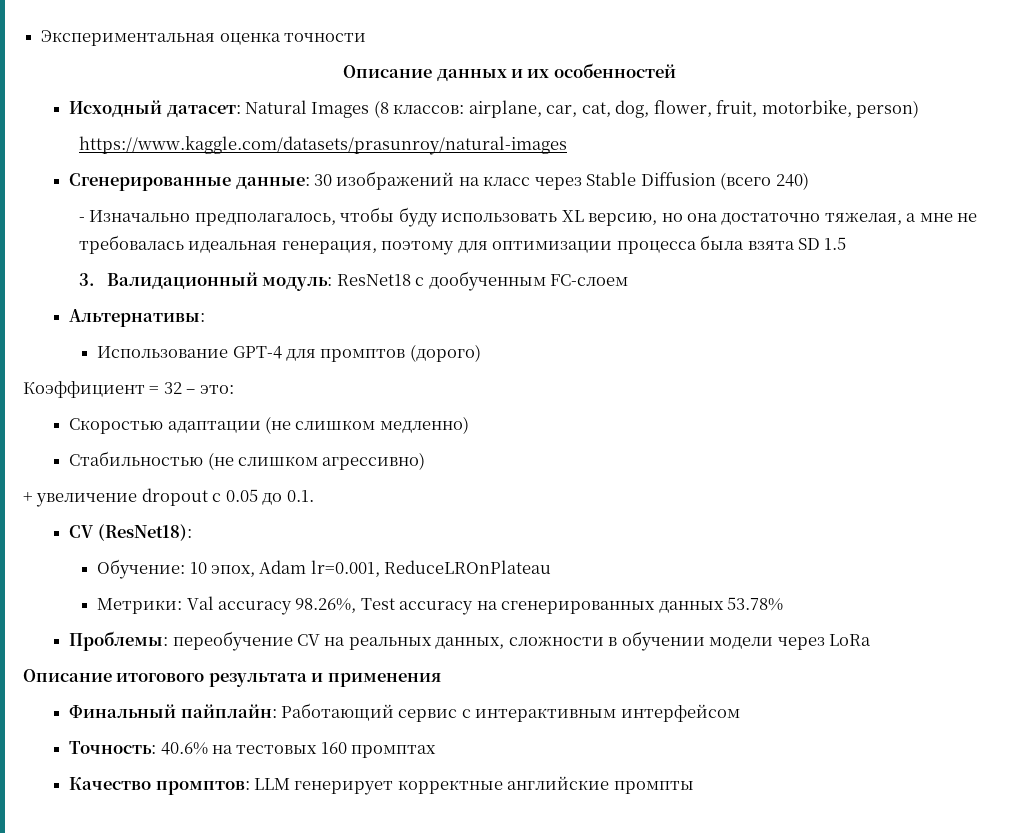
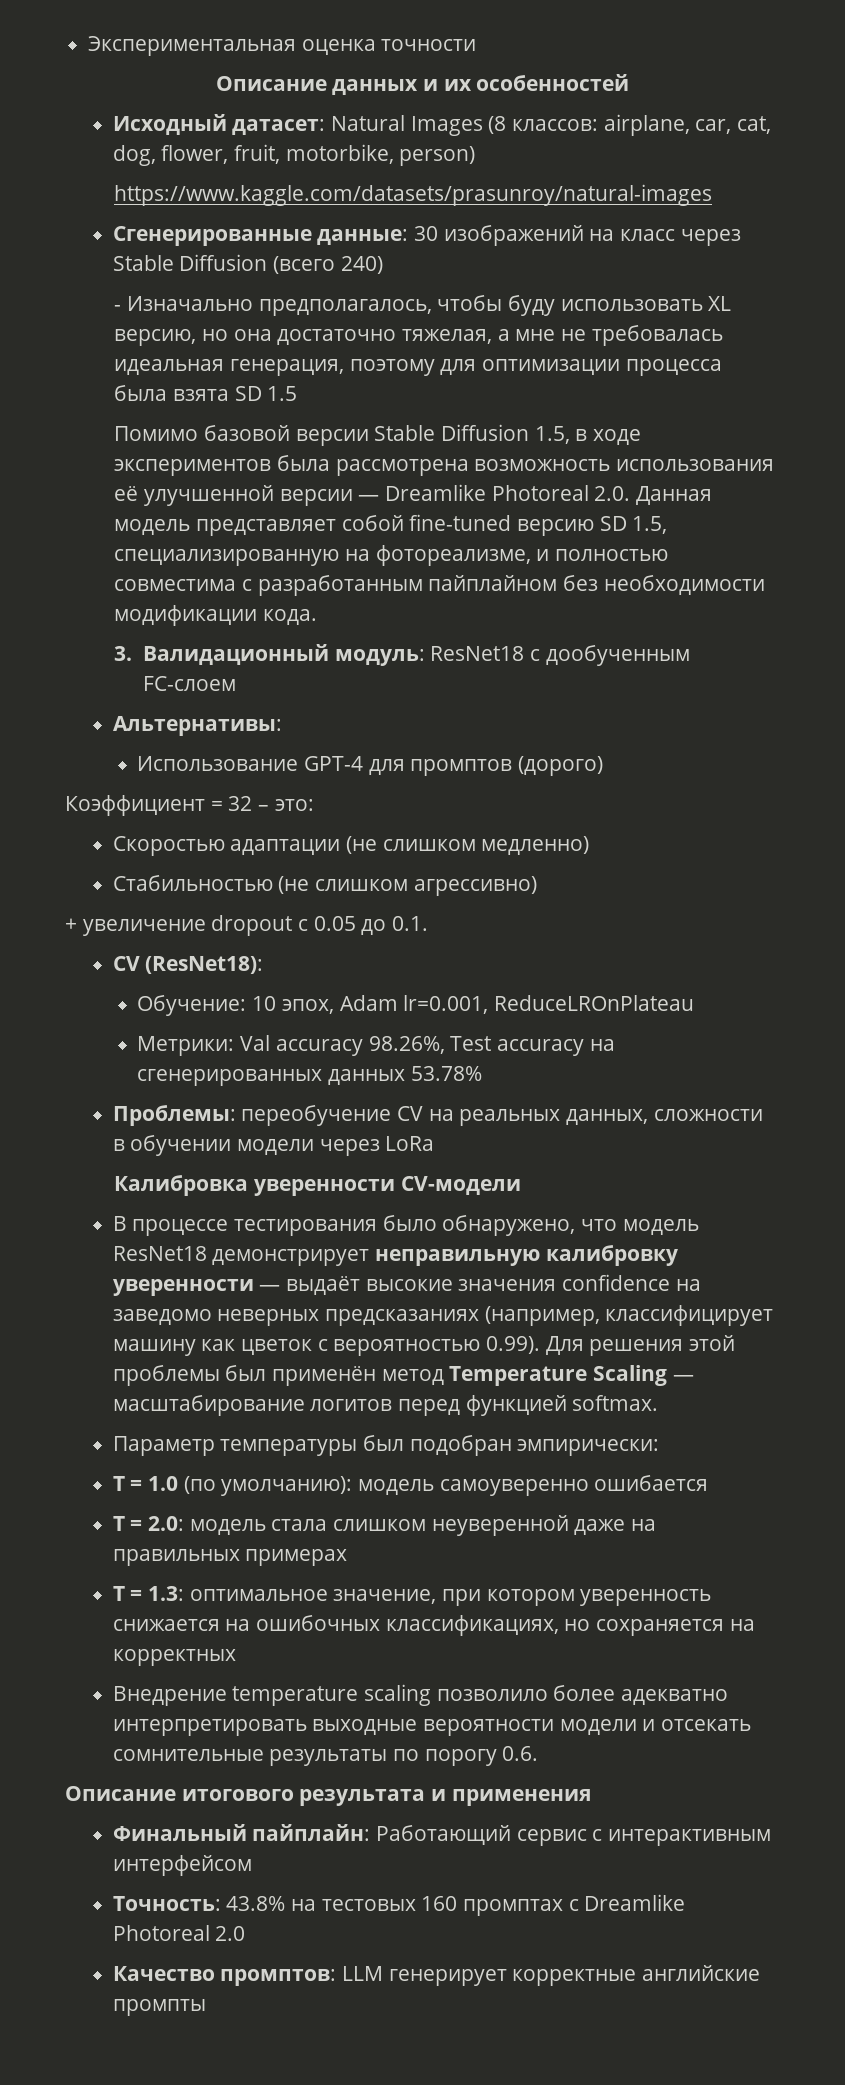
(847, 243) none -> [114,424,642,446] [114,455,775,476] [114,484,713,506] [114,514,668,536] [114,545,669,566] [114,575,765,596] [114,605,318,626] // Помимо базовой версии Stable Diffusion 1.5, в ходе экспериментов была рассмотрена возможность использования её улучшенной версии — Dreamlike Photoreal 2.0. Данная модель представляет собой fine-tuned версию SD 1.5, специализированную на фотореализме, и полностью совместима с разработанным пайплайном без необходимости модификации кода.
(872, 640) none -> [114,1175,521,1196] [112,1215,699,1236] [112,1245,678,1266] [112,1274,701,1296] [112,1305,774,1326] [112,1335,736,1356] [112,1365,694,1386] [112,1395,659,1416] [112,1435,660,1456] [112,1475,709,1496] [112,1515,657,1536] [112,1549,348,1566] [112,1586,712,1606] [112,1615,755,1636] [112,1649,236,1666] [112,1684,729,1706] [112,1719,752,1736] [112,1746,539,1766] // Калибровка уверенности CV-модели // В процессе тестирования было обнаружено, что модель ResNet18 демонстрирует неправильную калибровку уверенности — выдаёт высокие значения confidence на заведомо неверных предсказаниях (например, классифицирует машину как цветок с вероятностью 0.99). Для решения этой проблемы был применён метод Temperature Scaling — масштабирование логитов перед функцией softmax. // Параметр температуры был подобран эмпирически: // T = 1.0 (по умолчанию): модель самоуверенно ошибается // T = 2.0: модель стала слишком неуверенной даже на правильных примерах // T = 1.3: оптимальное значение, при котором уверенность снижается на ошибочных классификациях, но сохраняется на корректных // Внедрение temperature scaling позволило более адекватно интерпретировать выходные вероятности модели и отсекать сомнительные результаты по порогу 0.6.
[160,742,208,755] 40.6% -> [226,1896,286,1911] 43.8%
(437, 751) none -> [568,1894,686,1911] [112,1925,246,1941] с Dreamlike Photoreal 2.0

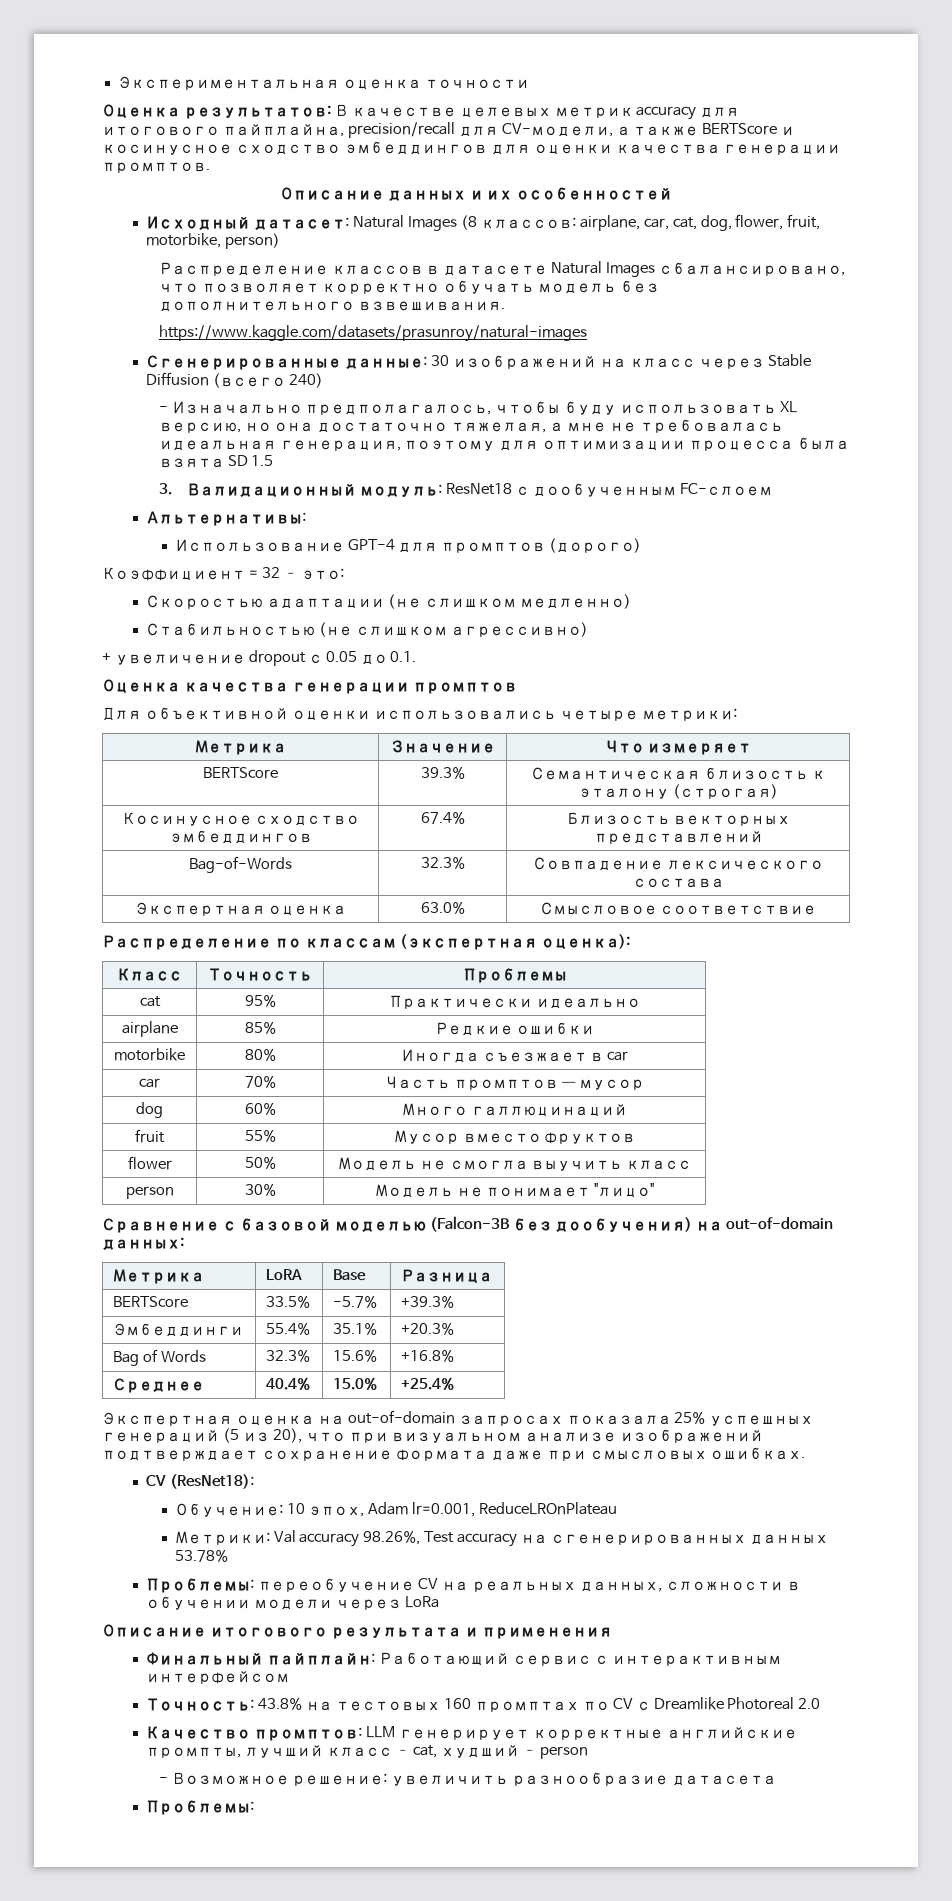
(477, 45) none -> [102,104,740,120] [102,122,795,138] [102,141,841,155] [102,162,210,173] // Оценка результатов: В качестве целевых метрик accuracy для итогового пайплайна, precision/recall для CV-модели, а также BERTScore и косинусное сходство эмбеддингов для оценки качества генерации промптов.
(476, 156) none -> [158,261,846,277] [158,280,660,294] [158,301,505,312] // Распределение классов в датасете Natural Images сбалансировано, что позволяет корректно обучать модель без дополнительного взвешивания.
[114,424,642,446] [114,455,775,476] [114,484,713,506] [114,514,668,536] [114,545,669,566] [114,575,765,596] [114,605,318,626] // Помимо базовой версии Stable Diffusion 1.5, в ходе экспериментов была рассмотрена возможность использования её улучшенной версии — Dreamlike Photoreal 2.0. Данная модель представляет собой fine-tuned версию SD 1.5, специализированную на фотореализме, и полностью совместима с разработанным пайплайном без необходимости модификации кода. -> (274, 460) none
(429, 923) none -> [102,679,517,694] [102,707,737,721] [195,740,286,755] [390,740,495,753] [604,740,752,755] [203,767,278,779] [420,766,465,779] [531,767,825,780] [578,784,778,799] [121,812,360,826] [169,830,312,844] [420,811,465,824] [565,812,791,826] [593,831,763,844] [189,856,292,873] [420,856,465,869] [533,857,823,871] [632,878,724,888] [134,902,347,916] [420,901,465,914] [539,902,817,915] [102,934,630,950] [117,968,182,981] [208,968,312,981] [462,968,567,983] [139,996,161,1007] [244,994,276,1007] [389,995,640,1009] [121,1021,178,1037] [244,1021,276,1034] [434,1022,595,1036] [114,1048,185,1061] [244,1048,276,1061] [400,1049,629,1063] [139,1078,160,1088] [244,1075,276,1088] [385,1076,644,1090] [136,1102,163,1118] [244,1102,276,1115] [402,1103,627,1117] [135,1129,165,1143] [244,1129,276,1142] [393,1130,636,1144] [127,1156,172,1170] [244,1156,276,1169] [337,1157,692,1171] [125,1186,174,1199] [244,1183,276,1196] [374,1183,655,1198] [102,1216,834,1233] [102,1237,184,1250] [113,1269,205,1284] [266,1269,303,1281] [333,1269,367,1281] [401,1269,493,1284] [113,1296,189,1308] [266,1295,311,1308] [333,1295,378,1308] [401,1295,455,1308] [113,1323,244,1337] [266,1322,311,1335] [333,1322,378,1335] [401,1322,455,1335] [113,1349,207,1366] [266,1349,311,1362] [333,1349,378,1362] [401,1349,455,1362] [113,1378,205,1393] [266,1377,311,1390] [333,1377,378,1390] [401,1377,455,1390] [102,1410,814,1426] [102,1428,764,1443] [102,1447,806,1461] // Оценка качества генерации промптов // Для объективной оценки использовались четыре метрики: // Метрика | Значение | Что измеряет // BERTScore | 39.3% | Семантическая близость к эталону (строгая) // Косинусное сходство эмбеддингов | 67.4% | Близость векторных представлений // Bag-of-Words | 32.3% | Совпадение лексического состава // Экспертная оценка | 63.0% | Смысловое соответствие // Распределение по классам (экспертная оценка): // Класс | Точность | Проблемы // cat | 95% | Практически идеально // airplane | 85% | Редкие ошибки // motorbike | 80% | Иногда съезжает в car // car | 70% | Часть промптов — мусор // dog | 60% | Много галлюцинаций // fruit | 55% | Мусор вместо фруктов // flower | 50% | Модель не смогла выучить класс // person | 30% | Модель не понимает "лицо" // Сравнение с базовой моделью (Falcon-3B без дообучения) на out-of-domain данных: // Метрика | LoRA | Base | Разница // BERTScore | 33.5% | -5.7% | +39.3% // Эмбеддинги | 55.4% | 35.1% | +20.3% // Bag of Words | 32.3% | 15.6% | +16.8% // Среднее | 40.4% | 15.0% | +25.4% // Экспертная оценка на out-of-domain запросах показала 25% успешных генераций (5 из 20), что при визуальном анализе изображений подтверждает сохранение формата даже при смысловых ошибках.
[114,1175,521,1196] [112,1215,699,1236] [112,1245,678,1266] [112,1274,701,1296] [112,1305,774,1326] [112,1335,736,1356] [112,1365,694,1386] [112,1395,659,1416] [112,1435,660,1456] [112,1475,709,1496] [112,1515,657,1536] [112,1549,348,1566] [112,1586,712,1606] [112,1615,755,1636] [112,1649,236,1666] [112,1684,729,1706] [112,1719,752,1736] [112,1746,539,1766] // Калибровка уверенности CV-модели // В процессе тестирования было обнаружено, что модель ResNet18 демонстрирует неправильную калибровку уверенности — выдаёт высокие значения confidence на заведомо неверных предсказаниях (например, классифицирует машину как цветок с вероятностью 0.99). Для решения этой проблемы был применён метод Temperature Scaling — масштабирование логитов перед функцией softmax. // Параметр температуры был подобран эмпирически: // T = 1.0 (по умолчанию): модель самоуверенно ошибается // T = 2.0: модель стала слишком неуверенной даже на правильных примерах // T = 1.3: оптимальное значение, при котором уверенность снижается на ошибочных классификациях, но сохраняется на корректных // Внедрение temperature scaling позволило более адекватно интерпретировать выходные вероятности модели и отсекать сомнительные результаты по порогу 0.6. -> (440, 1602) none
(564, 1907) none -> [582,1698,633,1711] по CV
[112,1999,206,2016] промпты -> [146,1745,588,1759] [158,1772,777,1786] [146,1800,255,1815] промпты, лучший класс – cat, худший – person // - Возможное решение: увеличить разнообразие датасета // Проблемы:

